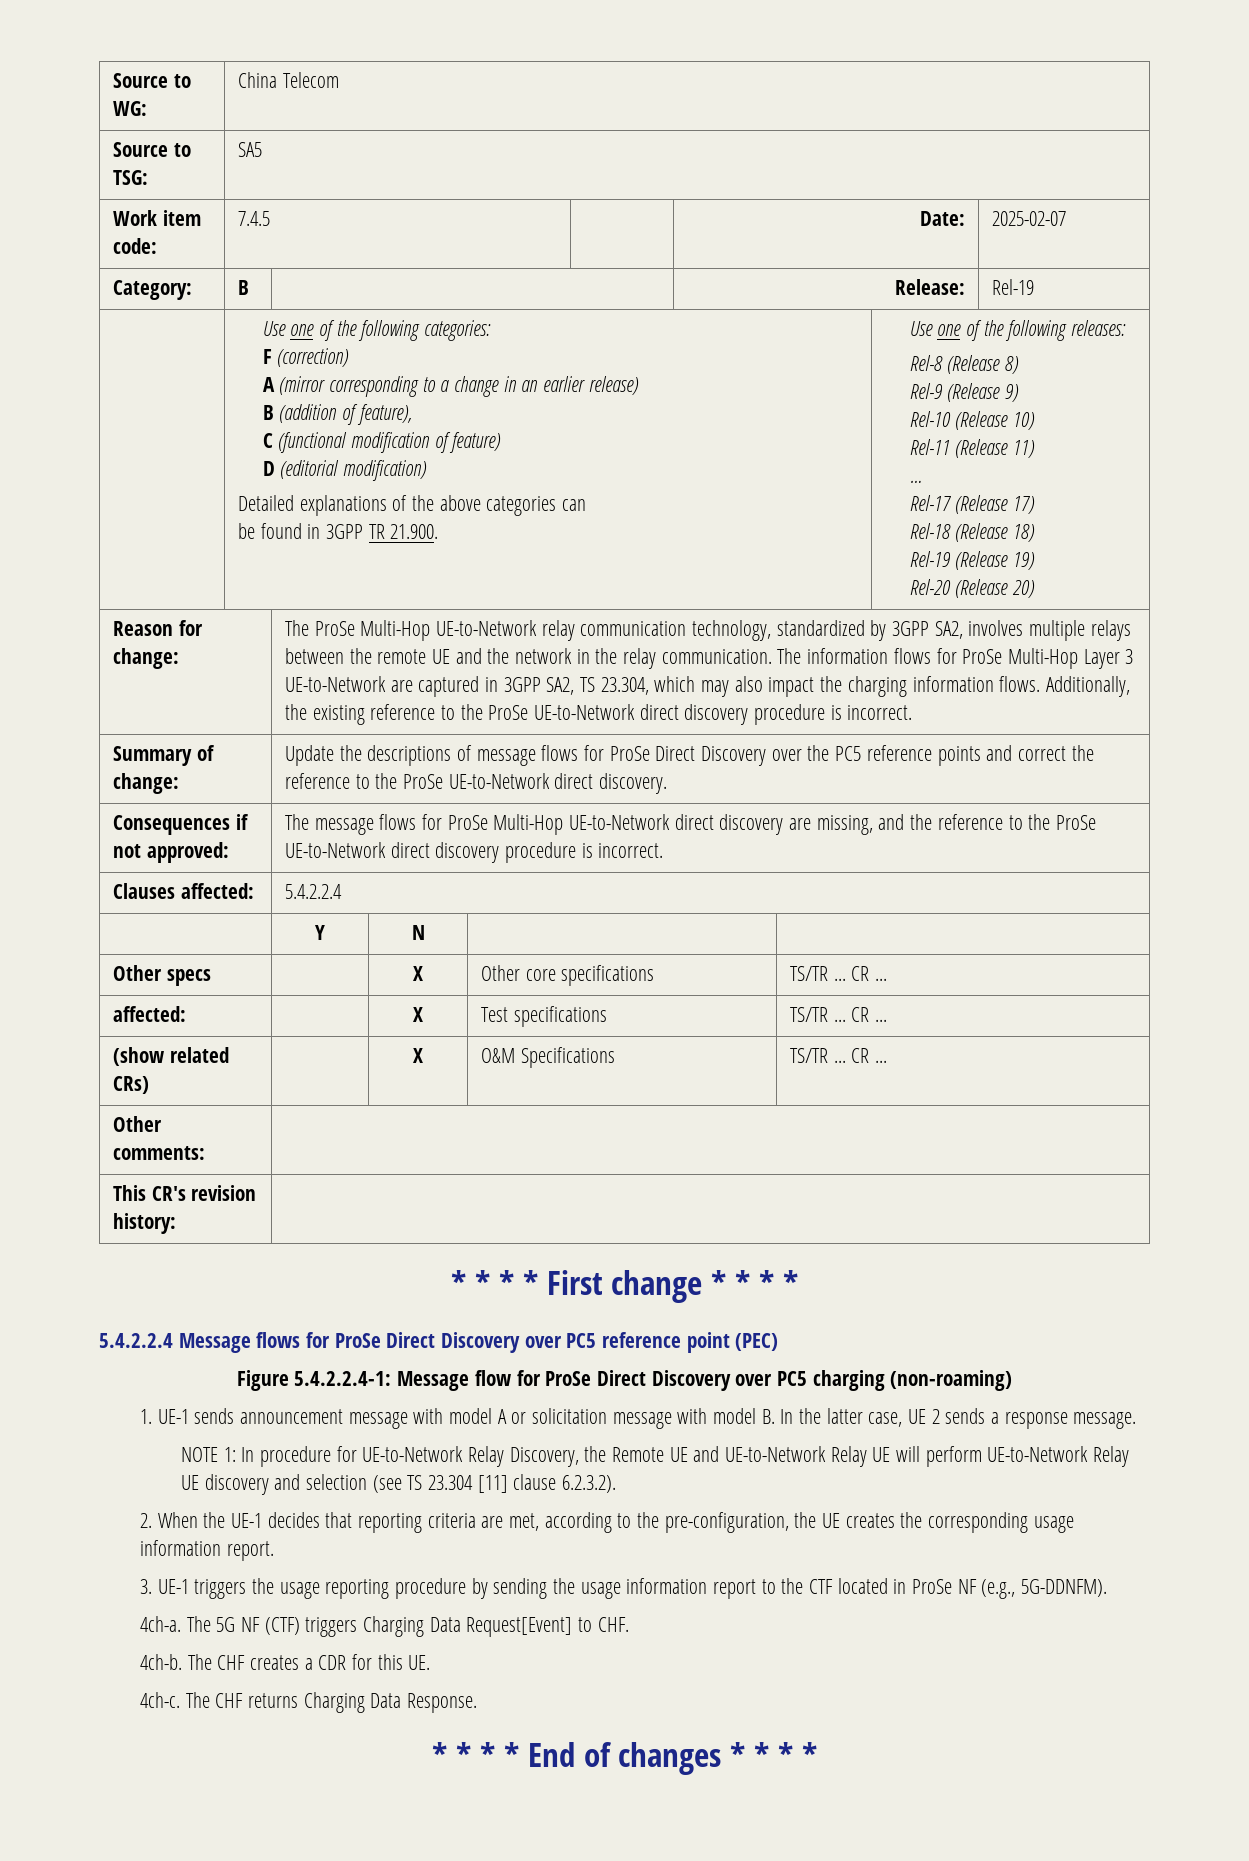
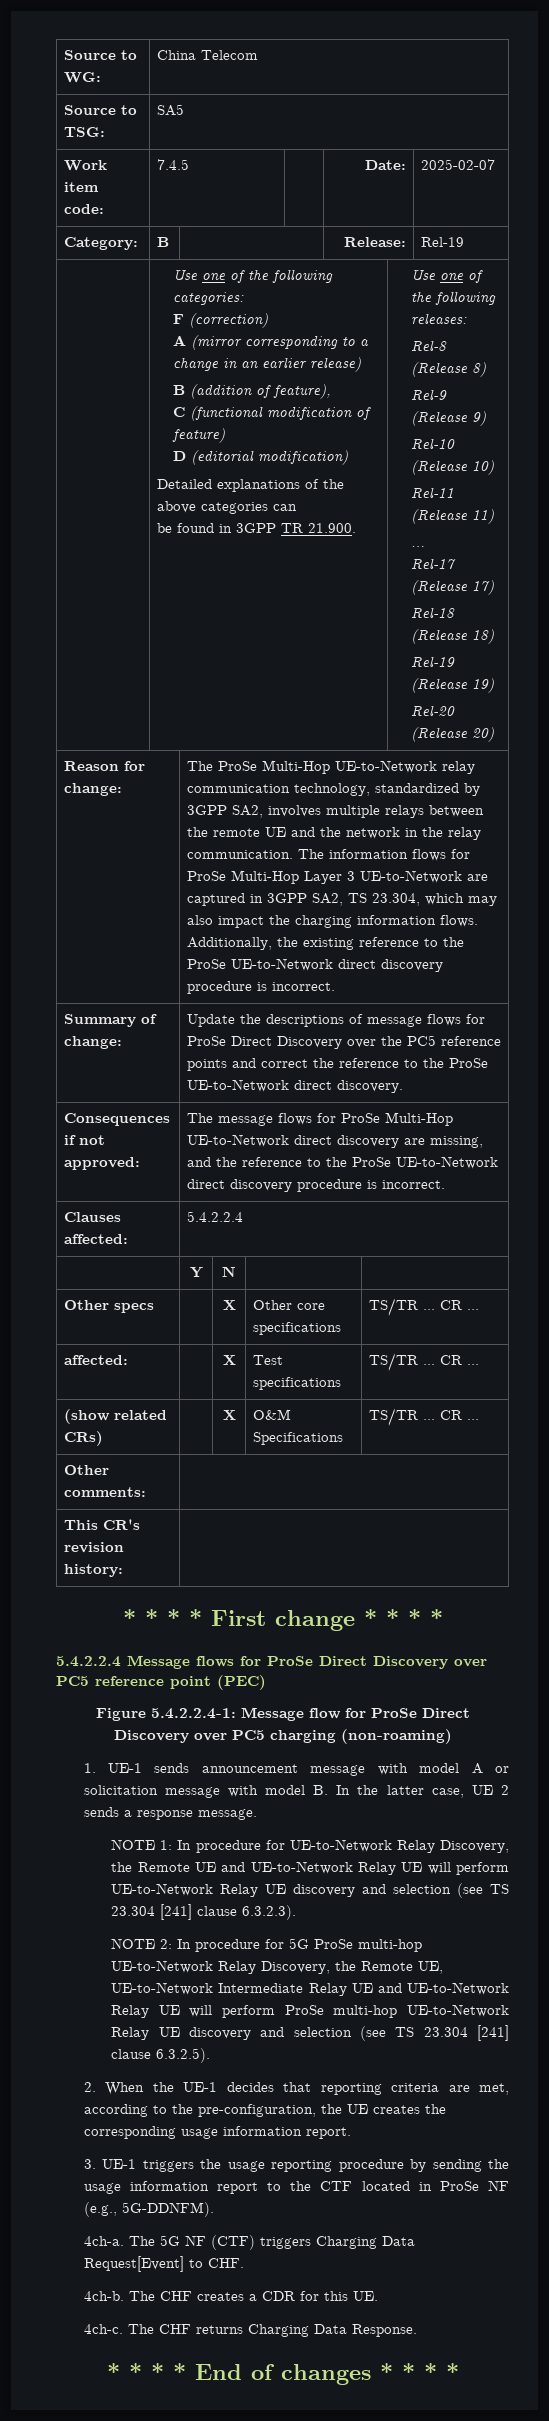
[477,1474,616,1493] [11] clause 6.2.3.2). -> [160,1904,297,1920] [111,1938,423,1952] [111,1960,444,1974] [111,1982,510,1996] [111,2004,509,2018] [111,2025,509,2041] [111,2048,211,2063] [241] clause 6.3.2.3). // NOTE 2: In procedure for 5G ProSe multi-hop UE-to-Network Relay Discovery, the Remote UE, UE-to-Network Intermediate Relay UE and UE-to-Network Relay UE will perform ProSe multi-hop UE-to-Network Relay UE discovery and selection (see TS 23.304 [241] clause 6.3.2.5).

